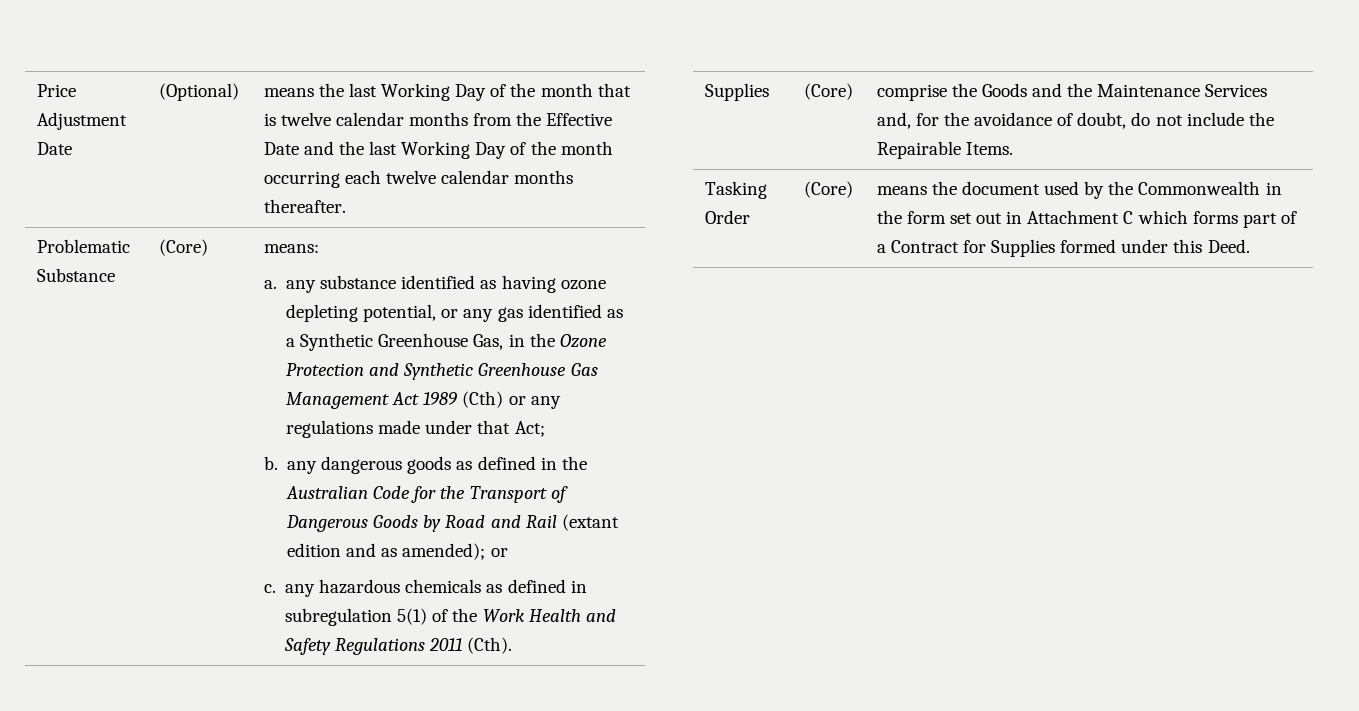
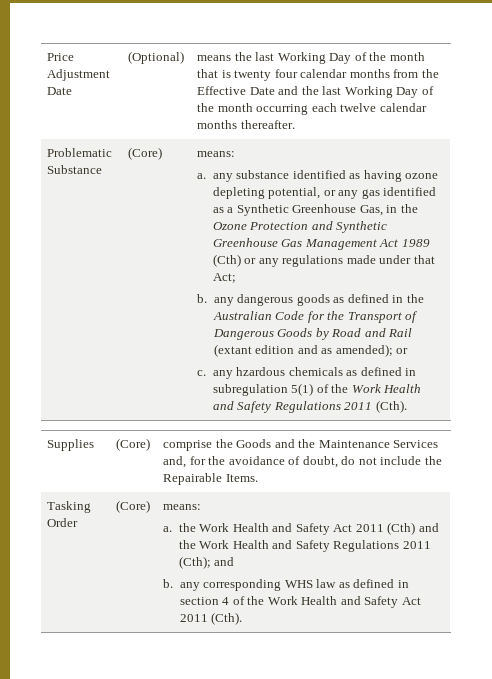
[280,112,331,126] twelve -> [234,69,298,81] twenty four
[319,579,401,594] hazardous -> [236,367,286,376] hzardous
[876,181,1282,199] [876,210,1297,228] [876,239,1250,257] means the document used by the Commonwealth in the form set out in Attachment C which forms part of a Contract for Supplies formed under this Deed. -> [163,504,202,510] [163,522,439,535] [178,540,431,552] [178,556,235,569] [163,579,409,591] [179,596,421,608] [179,612,243,625] means: // a. the Work Health and Safety Act 2011 (Cth) and the Work Health and Safety Regulations 2011 (Cth); and // b. any corresponding WHS law as defined in section 4 of the Work Health and Safety Act 2011 (Cth).

